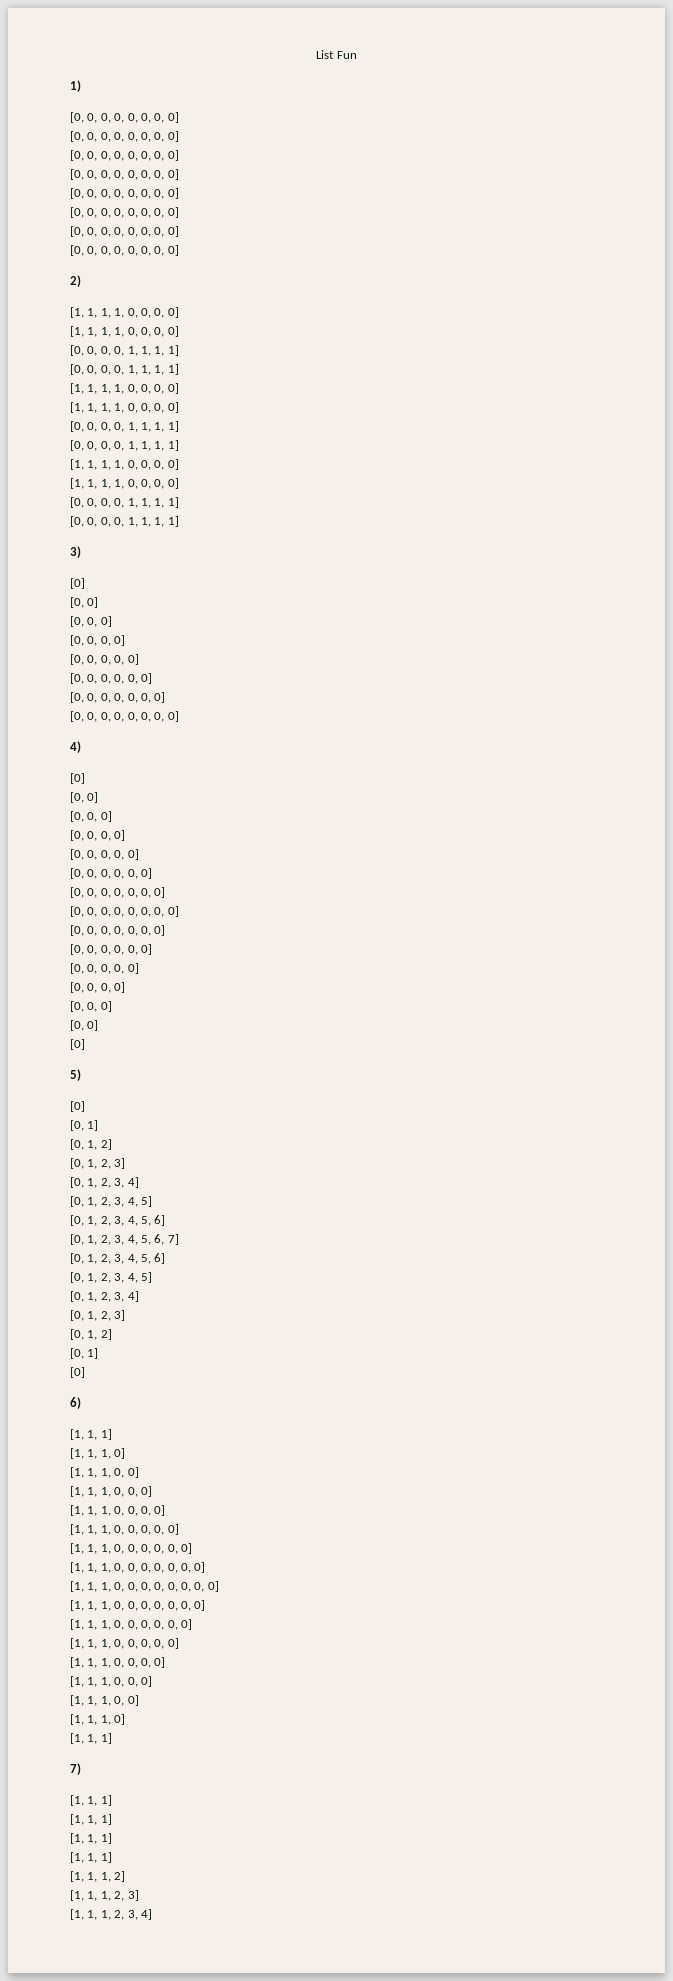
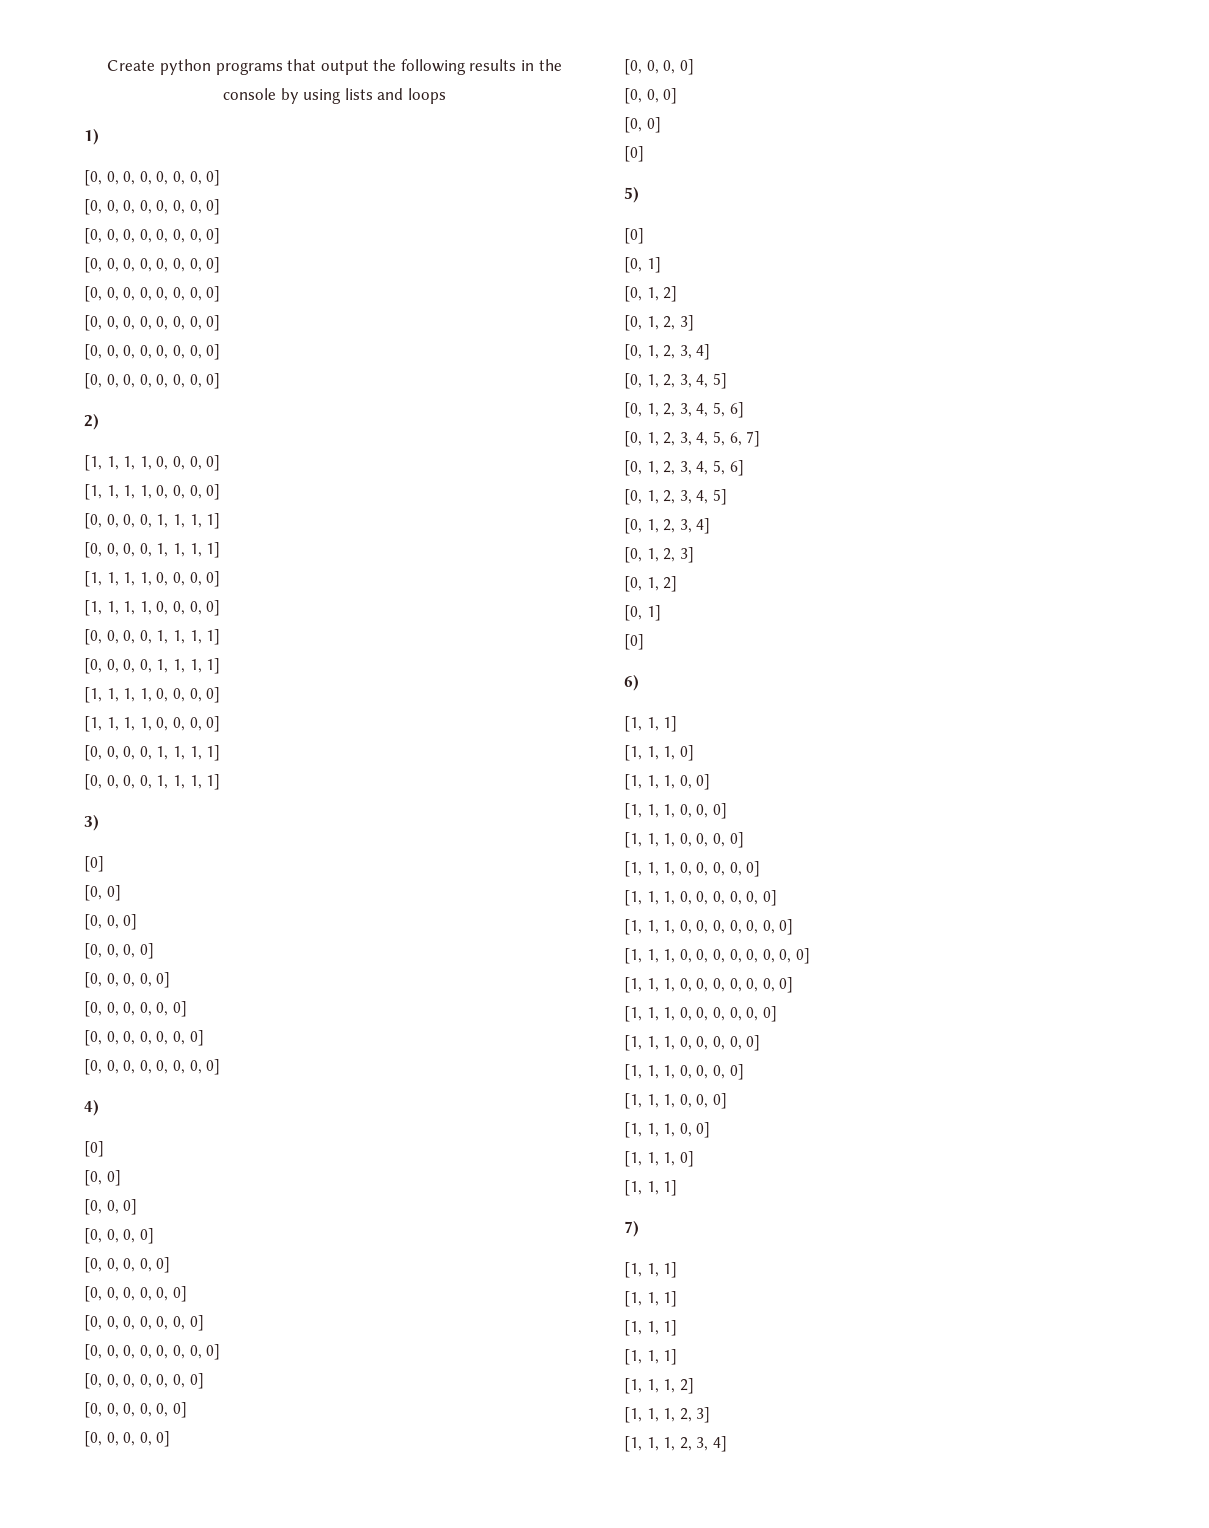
[316,50,357,59] List Fun -> [107,59,562,75] [223,88,446,104] Create python programs that output the following results in the console by using lists and loops

